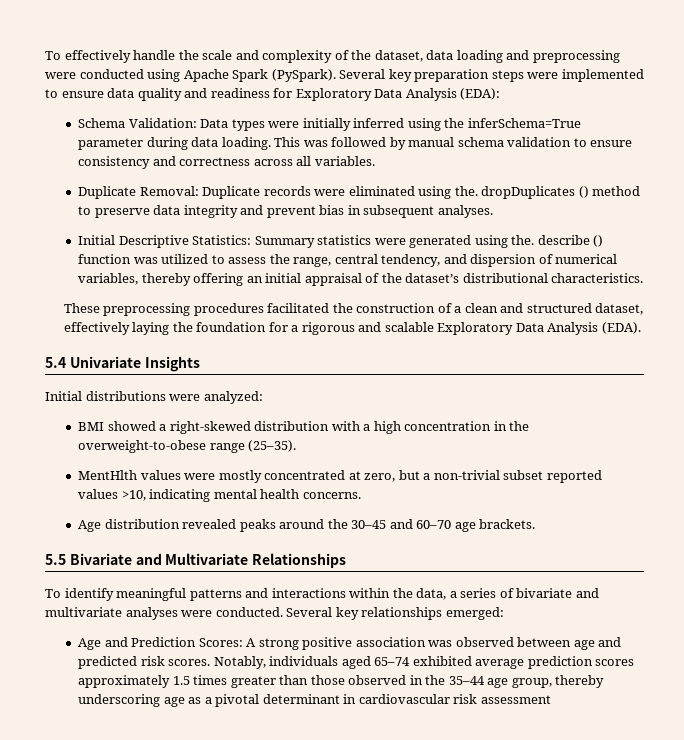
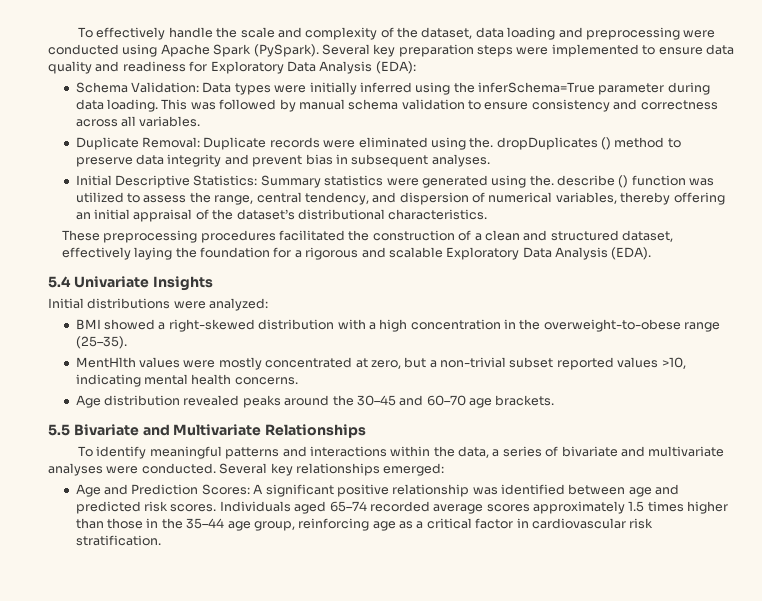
[258,637,514,650] strong positive association was observed -> [265,484,566,497] significant positive relationship was identified
[213,656,593,669] Notably, individuals aged 65–74 exhibited average prediction -> [219,501,484,514] Individuals aged 65–74 recorded average
[230,676,276,688] greater -> [687,501,729,514] higher
[348,675,407,685] observed -> (144, 523) none
[555,675,605,688] [78,694,161,707] thereby underscoring -> [298,518,370,531] reinforcing
[215,694,340,707] pivotal determinant -> [426,518,514,529] critical factor
[480,695,551,704] assessment -> [75,535,161,546] stratification.

